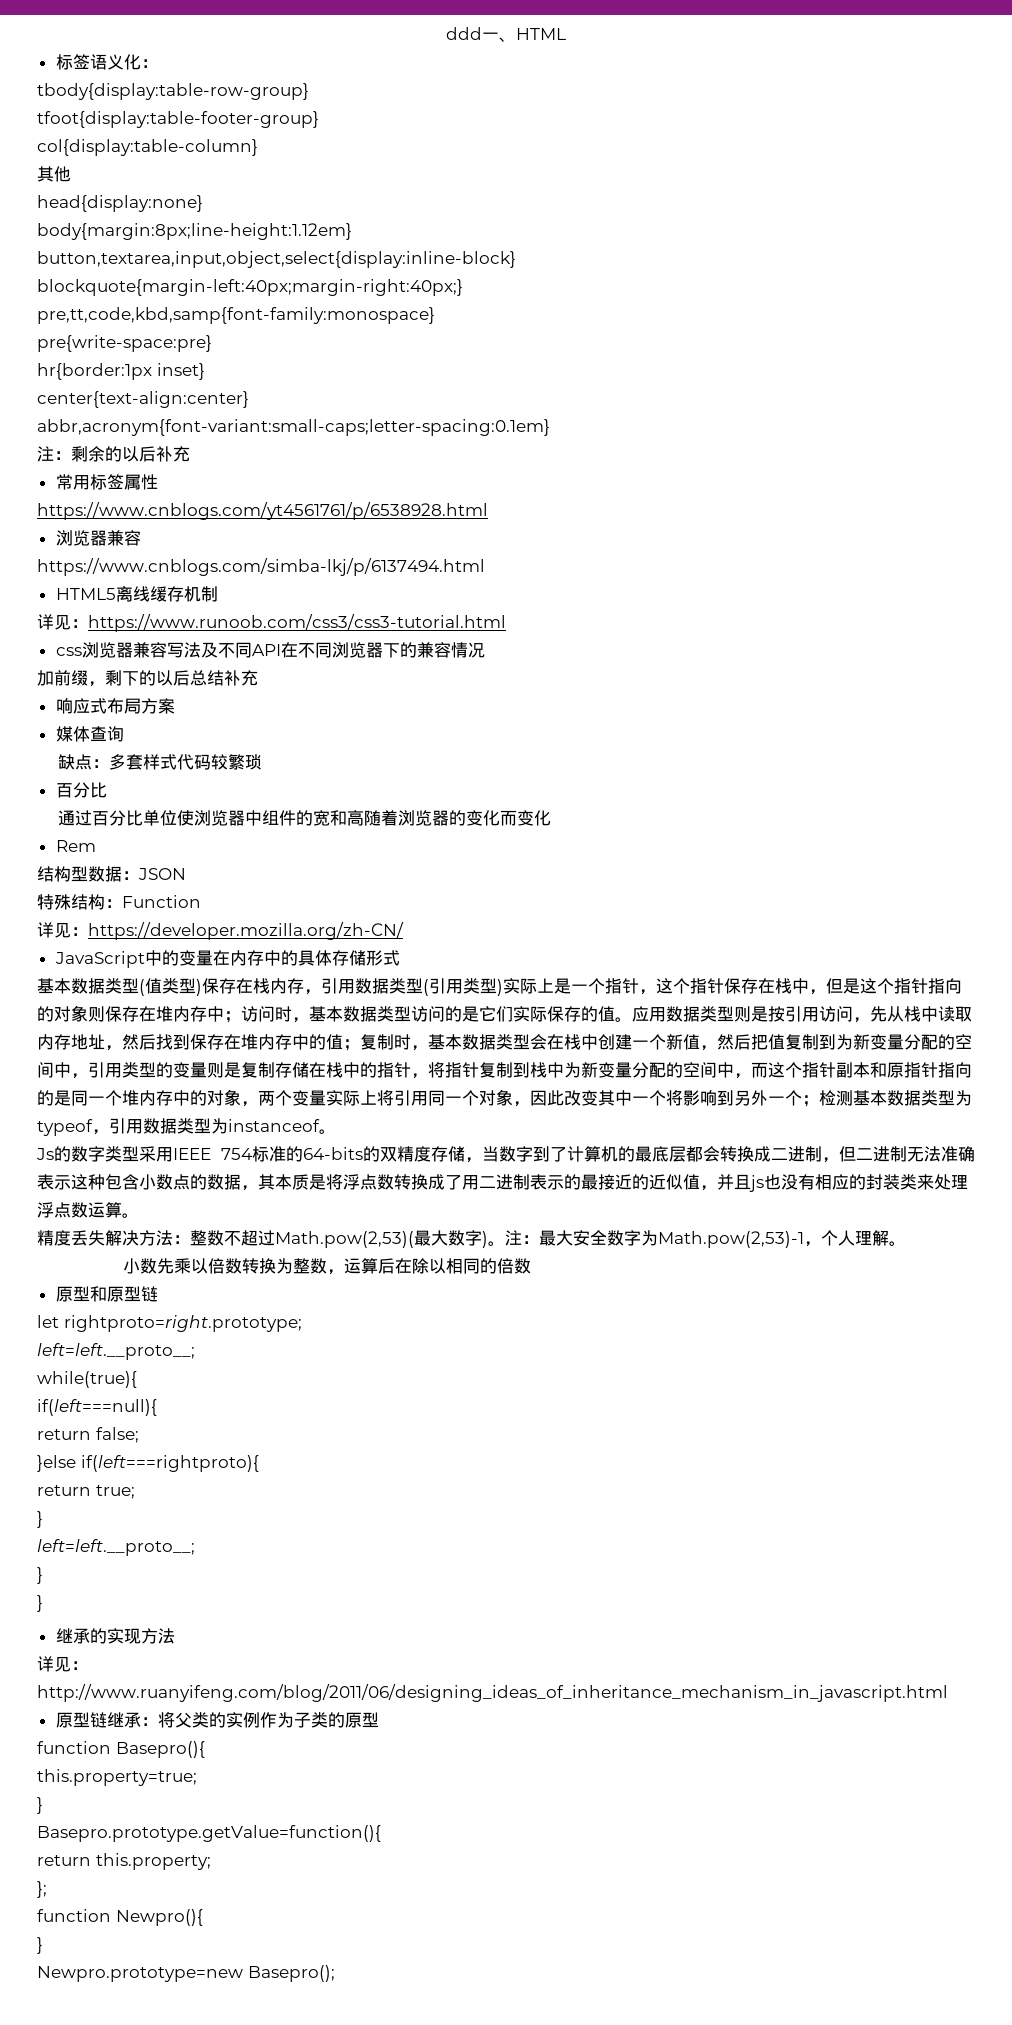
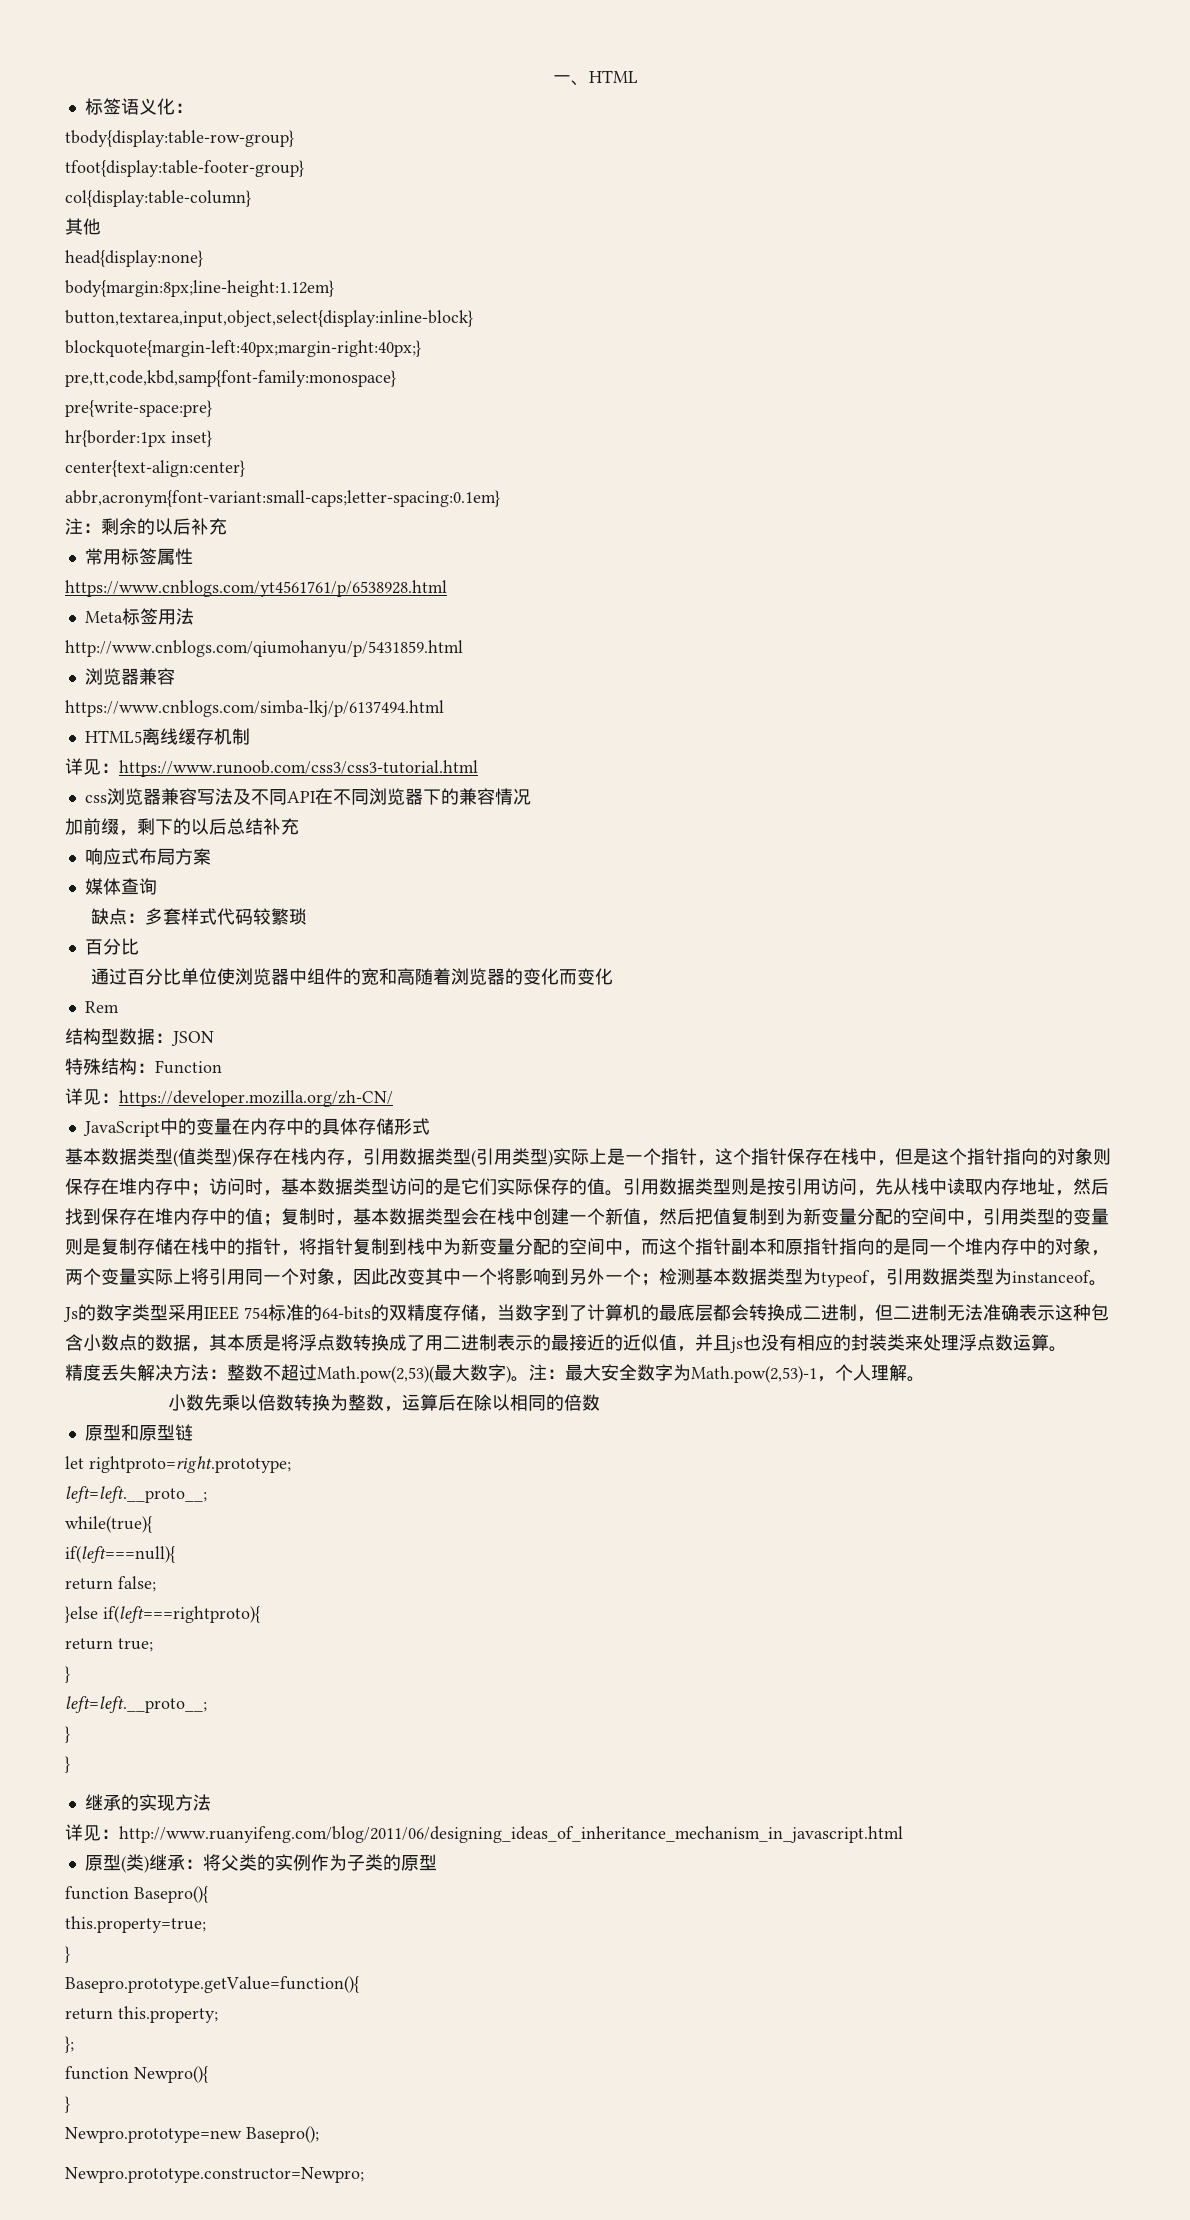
[446,27,482,40] ddd -> (552, 79) none
(488, 511) none -> [84,608,194,625] [65,640,463,657] // Meta标签用法 // http://www.cnblogs.com/qiumohanyu/p/5431859.html
[632,1006,649,1022] 应 -> [623,1178,641,1195] 引
[89,1712,107,1728] 链 -> [120,1854,149,1873] (类)
(335, 1973) none -> [65,2167,364,2183] // Newpro.prototype.constructor=Newpro;

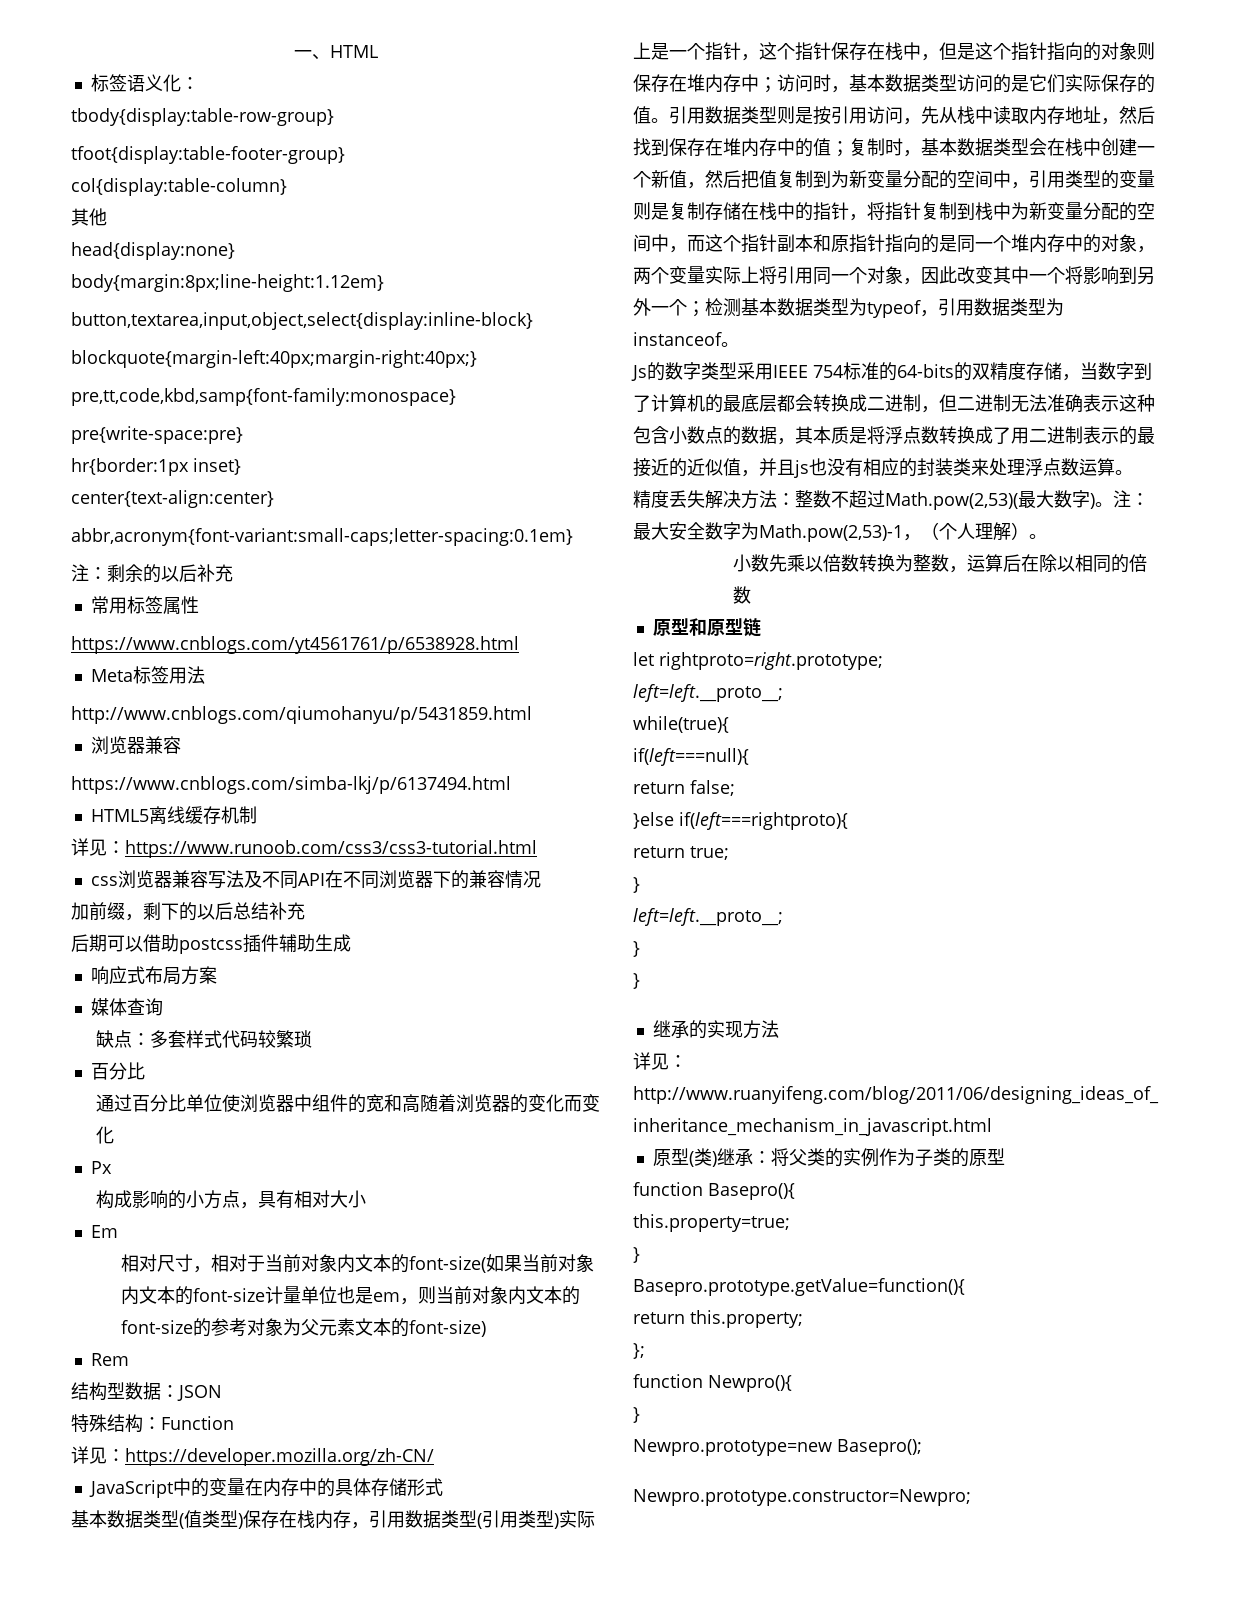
(299, 826) none -> [71,934,351,954] // 后期可以借助postcss插件辅助生成
(613, 976) none -> [90,1161,112,1174] [95,1190,366,1209] [90,1225,118,1238] [120,1254,594,1273] [120,1286,580,1305] [120,1318,486,1337] // Px // 构成影响的小方点，具有相对大小 // Em // 相对尺寸，相对于当前对象内文本的font-size(如果当前对象内文本的font-size计量单位也是em，则当前对象内文本的font-size的参考对象为父元素文本的font-size)
(835, 1379) none -> [921,522,939,540] （
(907, 1372) none -> [1011,522,1029,540] ）

